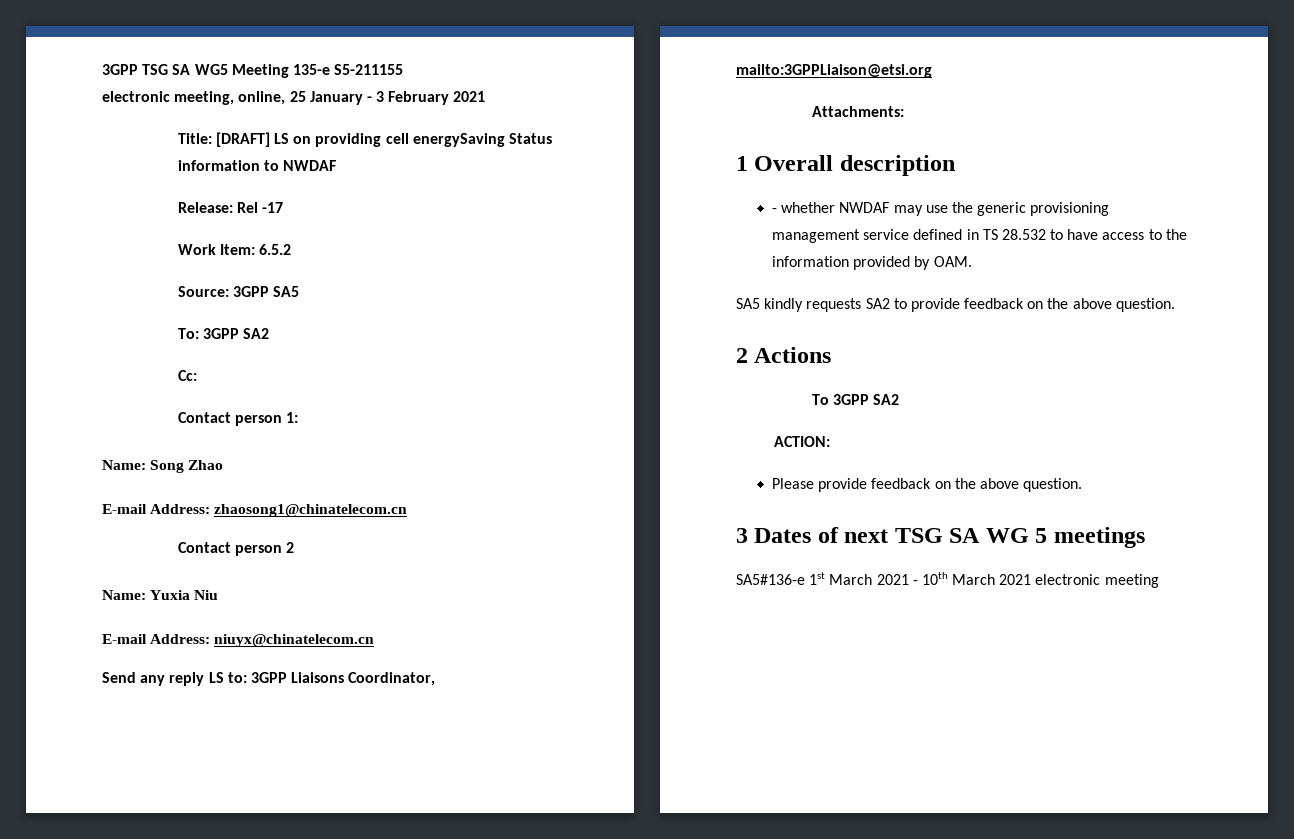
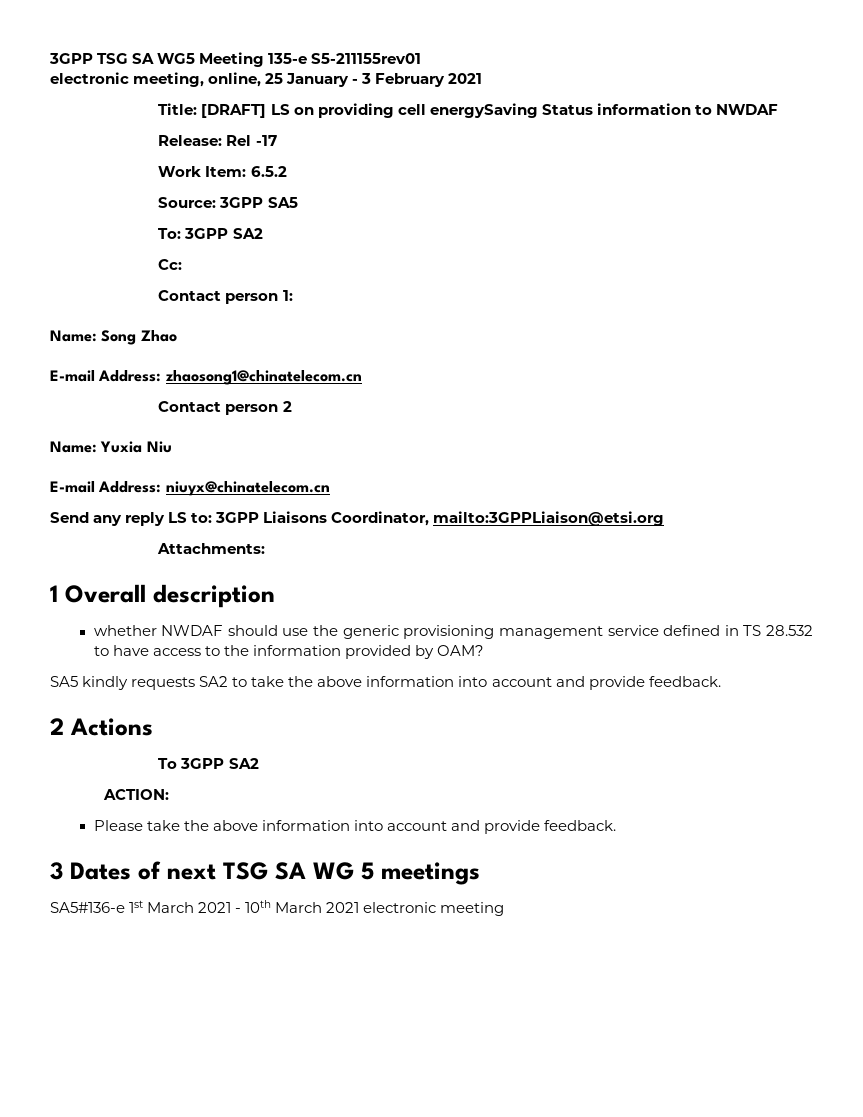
[334,64,404,75] S5-211155 -> [311,53,422,64] S5-211155rev01
[771,208,777,213] - -> (275, 596) none
[893,205,923,216] may -> [227,625,278,636] should
[933,256,972,267] OAM. -> [437,645,485,656] OAM?
[910,298,1175,312] provide feedback on the above question. -> [251,676,721,690] take the above information into account and provide feedback.
[818,478,1083,492] provide feedback on the above question. -> [146,820,617,834] take the above information into account and provide feedback.

